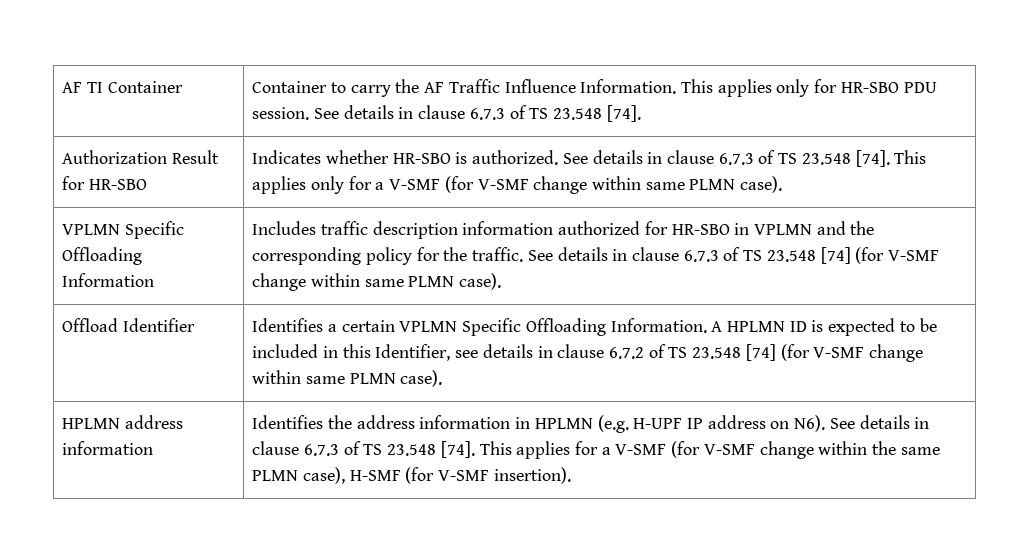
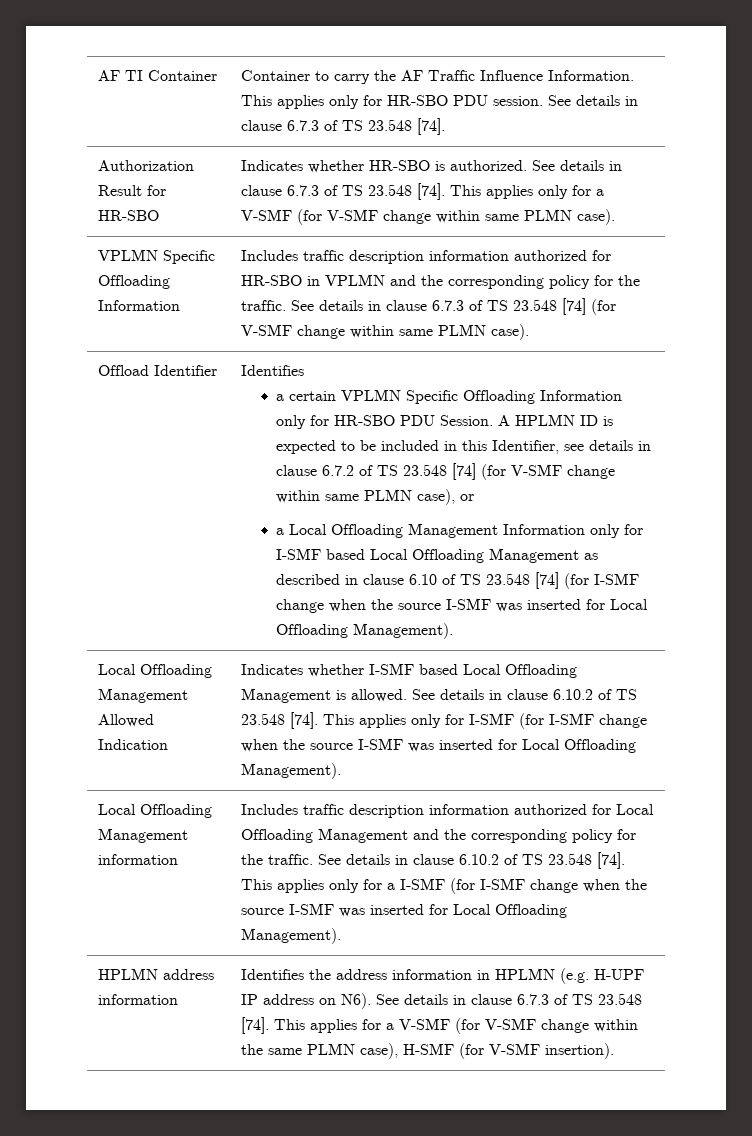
(324, 325) none -> (304, 370) //
[610,318,707,333] Information. -> [540,390,623,401] [276,415,494,429] Information only for HR-SBO PDU Session.
[400,370,443,387] case). -> [417,489,475,505] [276,523,644,538] [276,548,599,563] [276,572,640,589] [276,598,649,613] [276,623,454,639] [97,664,212,678] [97,688,188,703] [97,714,154,727] [97,739,168,750] [240,663,577,678] [240,688,637,703] [240,712,647,729] [240,738,636,753] [240,763,341,779] [97,804,212,818] [97,828,188,843] [97,854,178,865] [240,804,654,818] [240,828,636,843] [240,852,625,869] [240,878,647,894] [240,903,567,918] [240,928,341,944] case), or // a Local Offloading Management Information only for I-SMF based Local Offloading Management as described in clause 6.10 of TS 23.548 [74] (for I-SMF change when the source I-SMF was inserted for Local Offloading Management). // Local Offloading Management Allowed Indication | Indicates whether I-SMF based Local Offloading Management is allowed. See details in clause 6.10.2 of TS 23.548 [74]. This applies only for I-SMF (for I-SMF change when the source I-SMF was inserted for Local Offloading Management). // Local Offloading Management information | Includes traffic description information authorized for Local Offloading Management and the corresponding policy for the traffic. See details in clause 6.10.2 of TS 23.548 [74]. This applies only for a I-SMF (for I-SMF change when the source I-SMF was inserted for Local Offloading Management).

